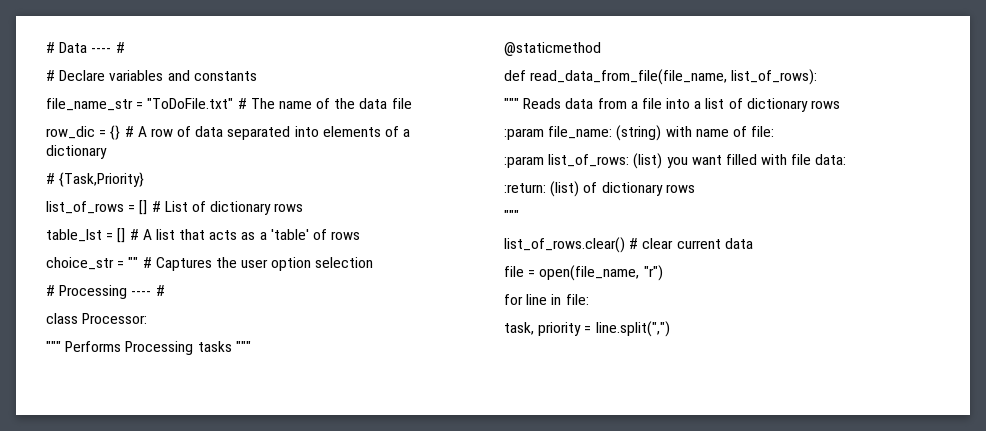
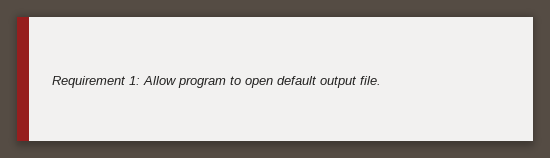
[46,42,125,53] [46,70,257,81] [46,98,412,111] [46,125,411,140] [46,145,107,159] [46,172,145,187] [46,200,304,215] [46,228,361,243] [46,257,374,271] [46,285,165,299] [46,313,148,324] [46,341,251,355] [504,42,601,56] [504,69,818,85] [504,98,841,112] [504,125,775,141] [504,153,847,169] [504,181,695,197] [504,210,519,221] [504,237,753,253] [504,265,663,281] [504,294,589,305] [504,321,670,337] # Data ---- # // # Declare variables and constants // file_name_str = "ToDoFile.txt" # The name of the data file // row_dic = {} # A row of data separated into elements of a dictionary // # {Task,Priority} // list_of_rows = [] # List of dictionary rows // table_lst = [] # A list that acts as a 'table' of rows // choice_str = "" # Captures the user option selection // # Processing ---- # // class Processor: // """ Performs Processing tasks """ // @staticmethod // def read_data_from_file(file_name, list_of_rows): // """ Reads data from a file into a list of dictionary rows // :param file_name: (string) with name of file: // :param list_of_rows: (list) you want filled with file data: // :return: (list) of dictionary rows // """ // list_of_rows.clear() # clear current data // file = open(file_name, "r") // for line in file: // task, priority = line.split(",") -> [52,76,381,88] Requirement 1: Allow program to open default output file.

